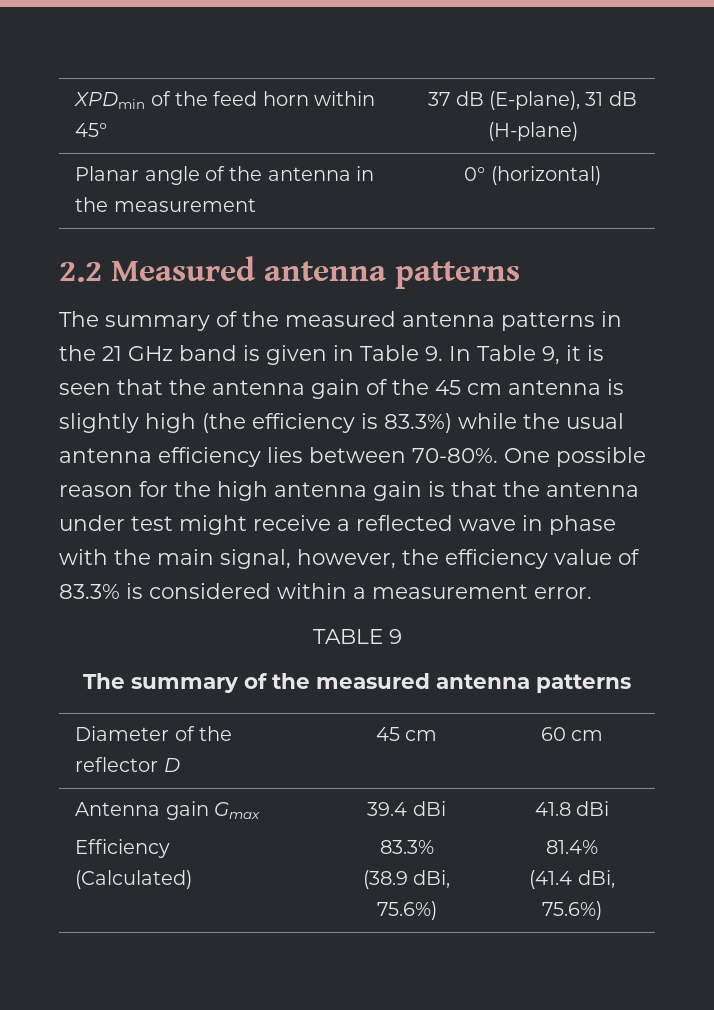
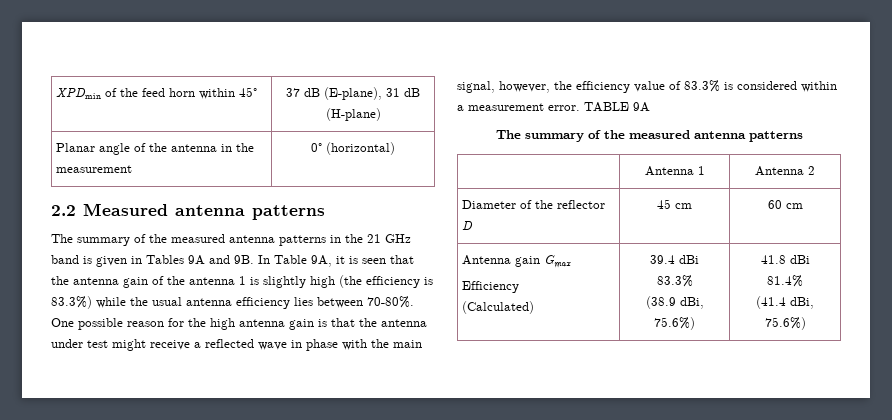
[360,345,443,361] Table 9. -> [146,255,254,265] Tables 9A and 9B.
[542,346,560,365] 9, -> [311,255,332,267] 9A,
[435,380,601,395] 45 cm antenna -> [189,276,246,285] antenna 1
[312,629,402,644] [83,673,631,693] // TABLE 9 // The summary of the measured antenna patterns -> [584,102,650,112] [495,130,803,142] [644,166,705,176] [755,166,815,176] TABLE 9A // The summary of the measured antenna patterns // | Antenna 1 | Antenna 2

